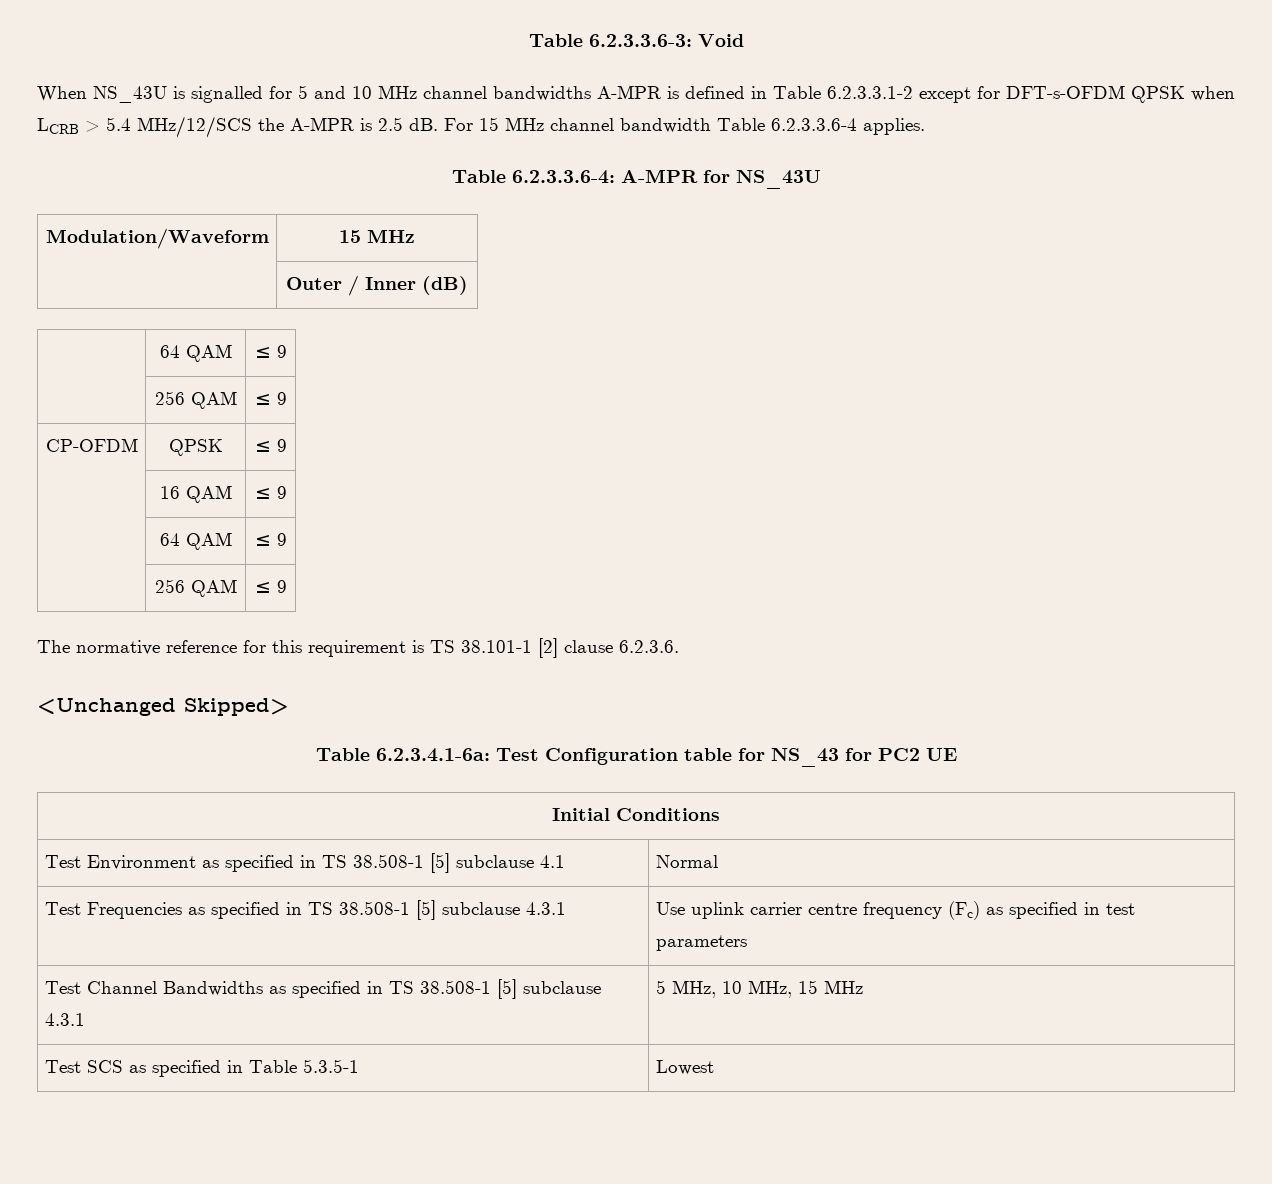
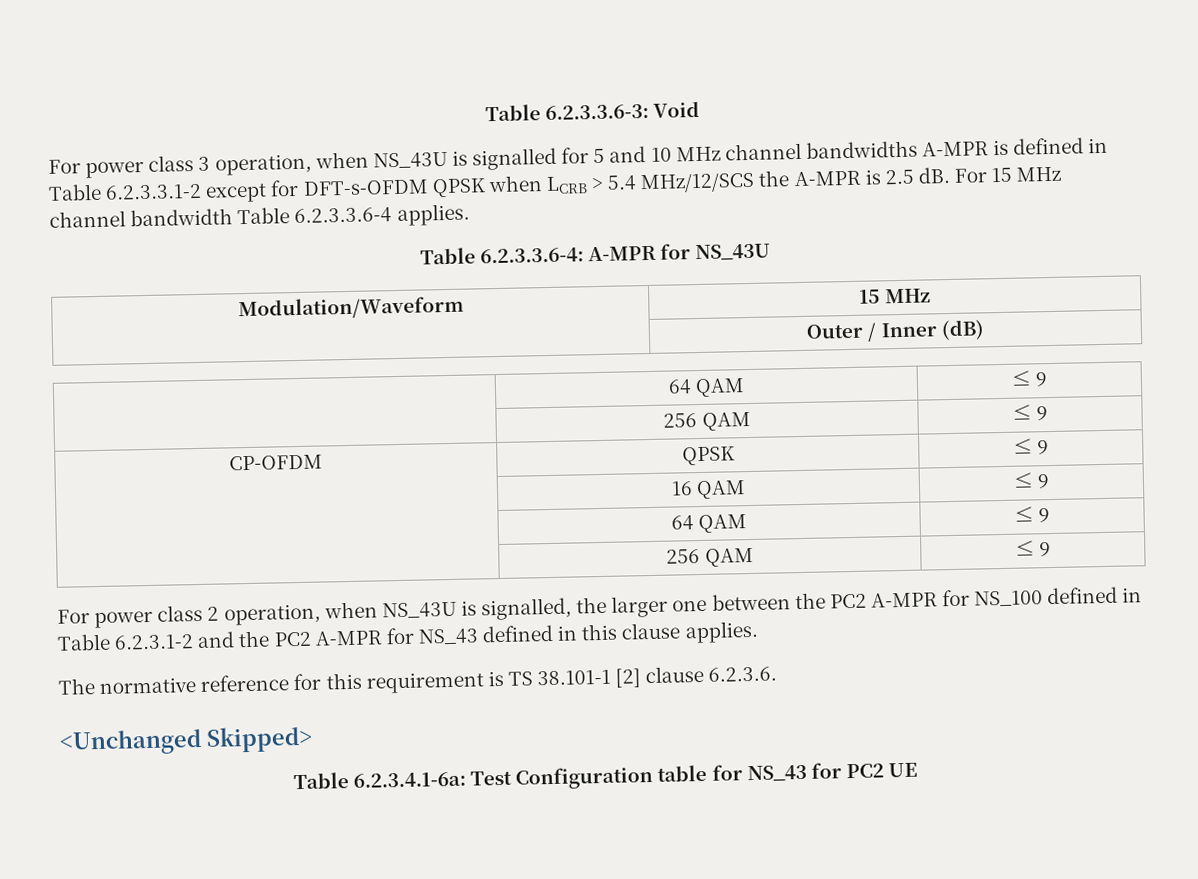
[37,86,87,102] When -> [48,151,369,179] For power class 3 operation, when
(287, 586) none -> [57,586,1143,629] [57,620,759,651] // For power class 2 operation, when NS_43U is signalled, the larger one between the PC2 A-MPR for NS_100 defined in Table 6.2.3.1-2 and the PC2 A-MPR for NS_43 defined in this clause applies.
[552,808,720,821] [44,853,565,873] [655,855,718,868] [44,900,566,920] [655,901,1135,920] [655,935,747,951] [44,979,601,999] [44,1013,85,1026] [655,980,863,998] [44,1059,359,1077] [655,1060,714,1075] // Initial Conditions // Test Environment as specified in TS 38.508-1 [5] subclause 4.1 | Normal // Test Frequencies as specified in TS 38.508-1 [5] subclause 4.3.1 | Use uplink carrier centre frequency (Fc) as specified in test parameters // Test Channel Bandwidths as specified in TS 38.508-1 [5] subclause 4.3.1 | 5 MHz, 10 MHz, 15 MHz // Test SCS as specified in Table 5.3.5-1 | Lowest -> (919, 770) none

